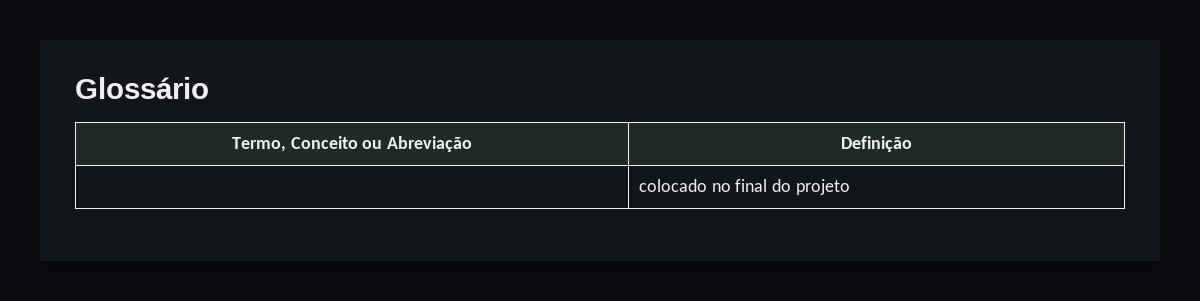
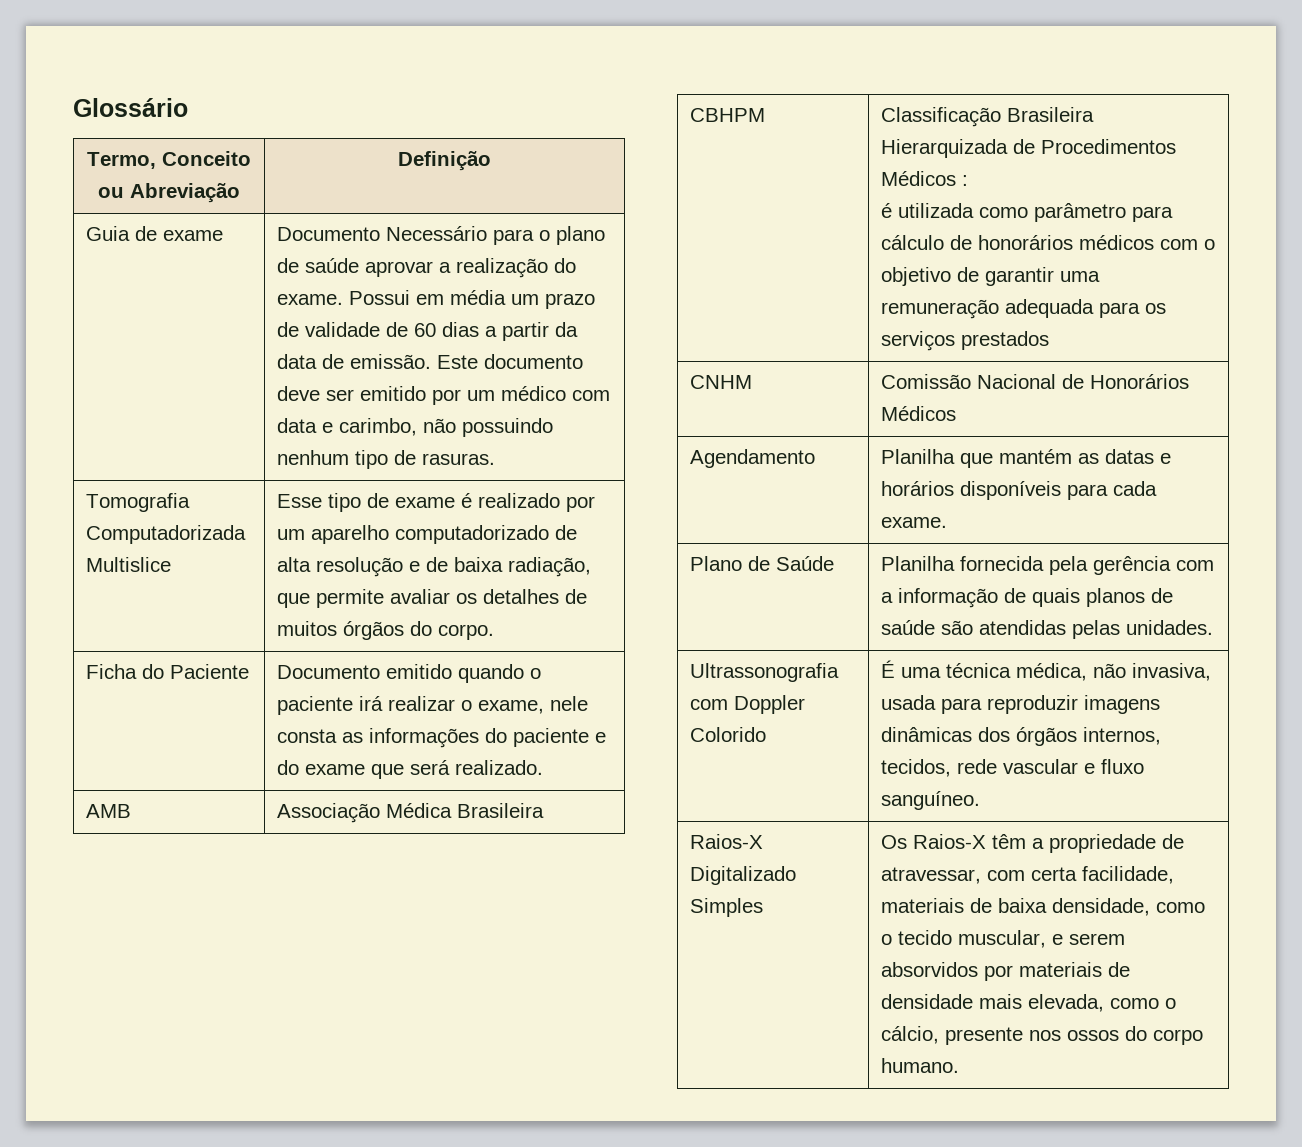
[638,179,851,195] | colocado no final do projeto -> [86,226,224,241] [277,226,606,245] [277,258,577,278] [277,290,596,309] [277,322,579,341] [277,354,584,369] [277,386,611,405] [277,418,554,437] [277,450,496,469] [86,493,191,512] [86,525,247,544] [86,557,172,572] [277,493,596,512] [277,525,578,544] [277,557,592,577] [277,589,588,608] [277,621,495,640] [86,664,250,679] [277,664,542,683] [277,696,589,715] [277,728,607,748] [277,760,544,779] [86,804,132,818] [277,803,545,823] [690,108,766,122] [881,107,1095,127] [881,139,1177,158] [881,171,969,186] [881,203,1174,222] [881,235,1216,250] [881,267,1101,286] [881,299,1167,319] [881,331,1050,351] [690,375,753,389] [881,374,1190,389] [881,406,957,421] [690,449,816,468] [881,449,1172,468] [881,481,1158,500] [881,517,948,528] [690,556,835,571] [881,556,1215,575] [881,588,1174,608] [881,620,1214,639] [690,663,840,682] [690,695,806,714] [690,727,767,742] [881,660,1212,681] [881,695,1161,714] [881,727,1162,746] [881,759,1145,777] [881,791,981,810] [690,834,764,849] [690,866,797,885] [690,898,764,917] [881,834,1185,853] [881,866,1175,884] [881,898,1206,916] [881,930,1126,948] [881,962,1131,981] [881,994,1177,1012] [881,1026,1204,1045] [881,1058,960,1073] Guia de exame | Documento Necessário para o plano de saúde aprovar a realização do exame. Possui em média um prazo de validade de 60 dias a partir da data de emissão. Este documento deve ser emitido por um médico com data e carimbo, não possuindo nenhum tipo de rasuras. // Tomografia Computadorizada Multislice | Esse tipo de exame é realizado por um aparelho computadorizado de alta resolução e de baixa radiação, que permite avaliar os detalhes de muitos órgãos do corpo. // Ficha do Paciente | Documento emitido quando o paciente irá realizar o exame, nele consta as informações do paciente e do exame que será realizado. // AMB | Associação Médica Brasileira // CBHPM | Classificação Brasileira Hierarquizada de Procedimentos Médicos : // é utilizada como parâmetro para cálculo de honorários médicos com o objetivo de garantir uma remuneração adequada para os serviços prestados // CNHM | Comissão Nacional de Honorários Médicos // Agendamento | Planilha que mantém as datas e horários disponíveis para cada exame. // Plano de Saúde | Planilha fornecida pela gerência com a informação de quais planos de saúde são atendidas pelas unidades. // Ultrassonografia com Doppler Colorido | É uma técnica médica, não invasiva, usada para reproduzir imagens dinâmicas dos órgãos internos, tecidos, rede vascular e fluxo sanguíneo. // Raios-X Digitalizado Simples | Os Raios-X têm a propriedade de atravessar, com certa facilidade, materiais de baixa densidade, como o tecido muscular, e serem absorvidos por materiais de densidade mais elevada, como o cálcio, presente nos ossos do corpo humano.

